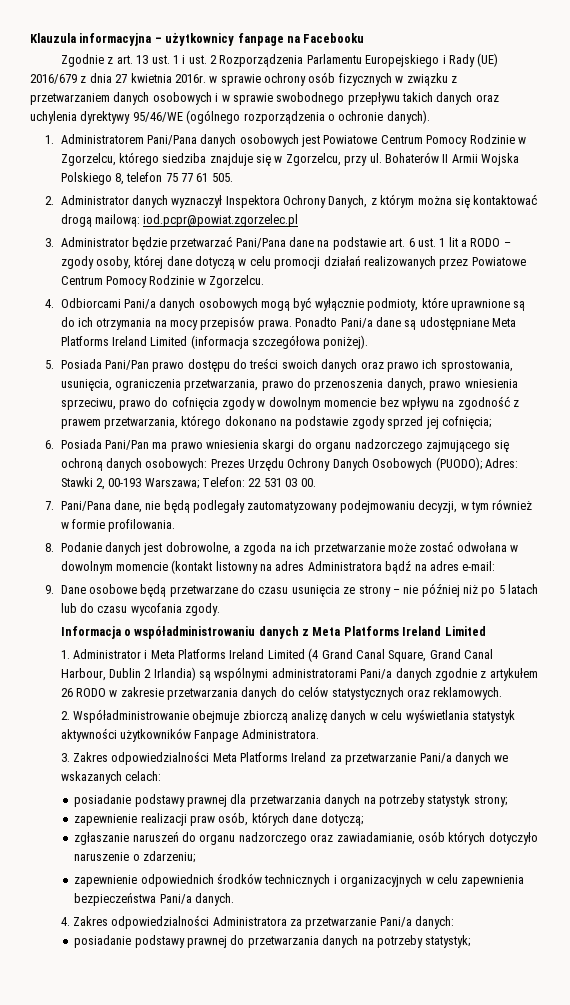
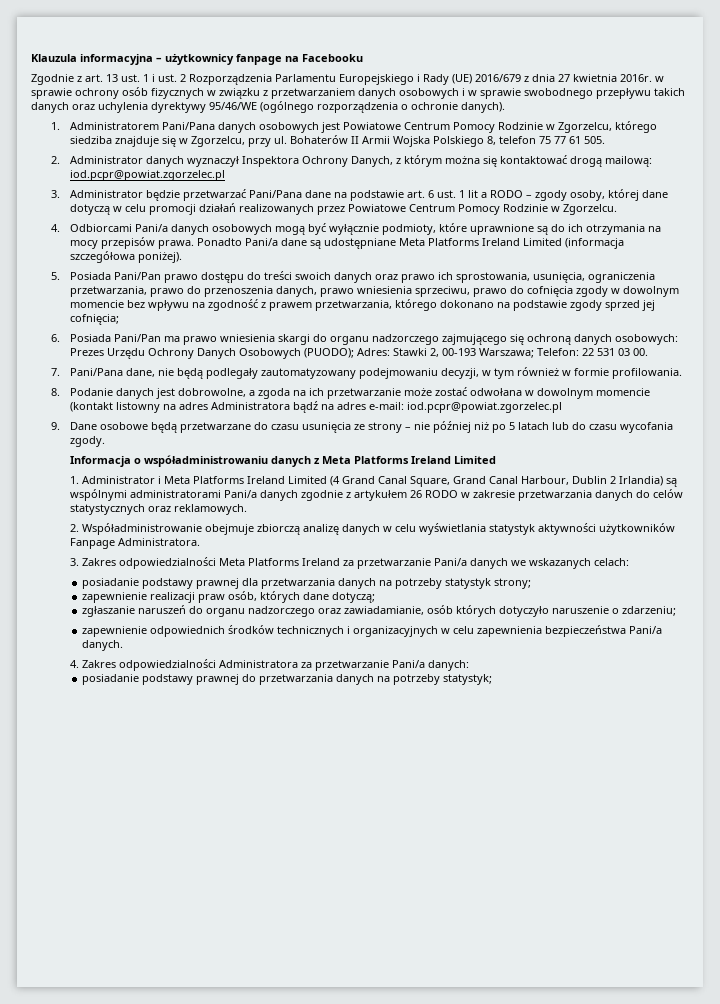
(496, 566) none -> [407,402,563,413] iod.pcpr@powiat.zgorzelec.pl

